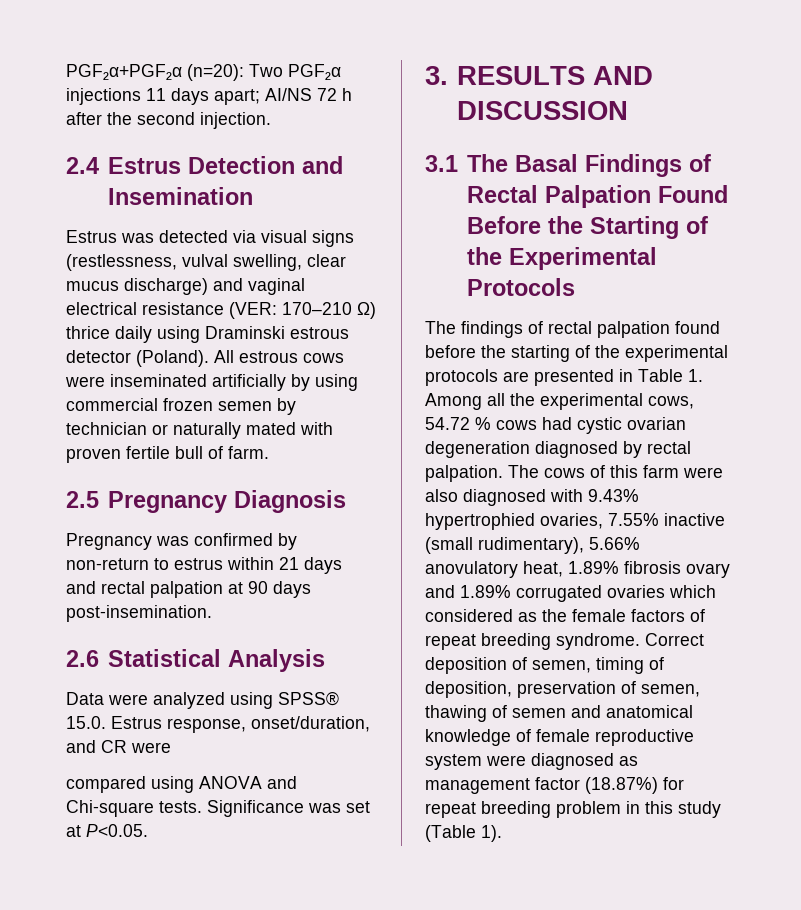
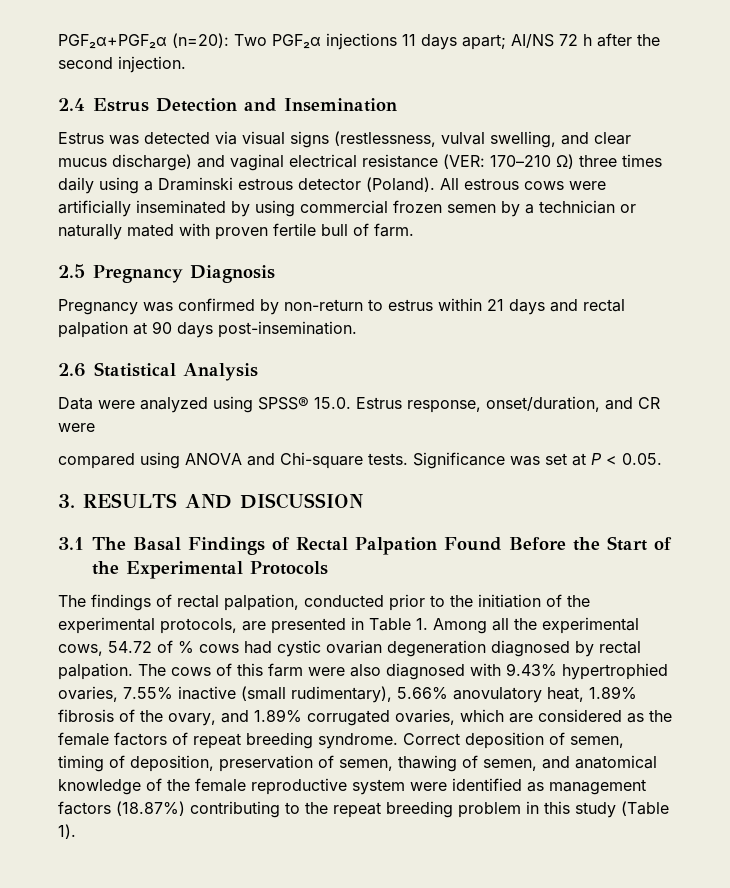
(302, 262) none -> [561,132,589,145] and
[66,326,110,339] thrice -> [579,154,662,167] three times
(200, 334) none -> [144,181,153,191] a
[110,374,286,391] inseminated artificially -> [58,200,226,217] artificially inseminated
(296, 406) none -> [525,204,534,214] a
[86,824,148,837] P<0.05. -> [591,453,662,465] P < 0.05.
[589,216,679,239] Starting -> [607,536,647,551] Start
[597,321,720,338] [425,345,570,362] palpation found before the starting -> [224,594,541,611] palpation, conducted prior to the initiation
[425,369,498,386] protocols -> [160,618,237,634] protocols,
(470, 423) none -> [157,640,173,653] of
[686,563,730,578] [425,585,716,602] ovary and 1.89% corrugated ovaries which -> [119,709,533,726] of the ovary, and 1.89% corrugated ovaries, which are
[512,708,566,718] semen -> [483,759,537,771] semen,
(531, 735) none -> [167,779,190,791] the
[531,753,614,770] diagnosed -> [452,778,522,791] identified
[535,777,684,794] factor (18.87%) for -> [58,801,328,818] factors (18.87%) contributing to the

